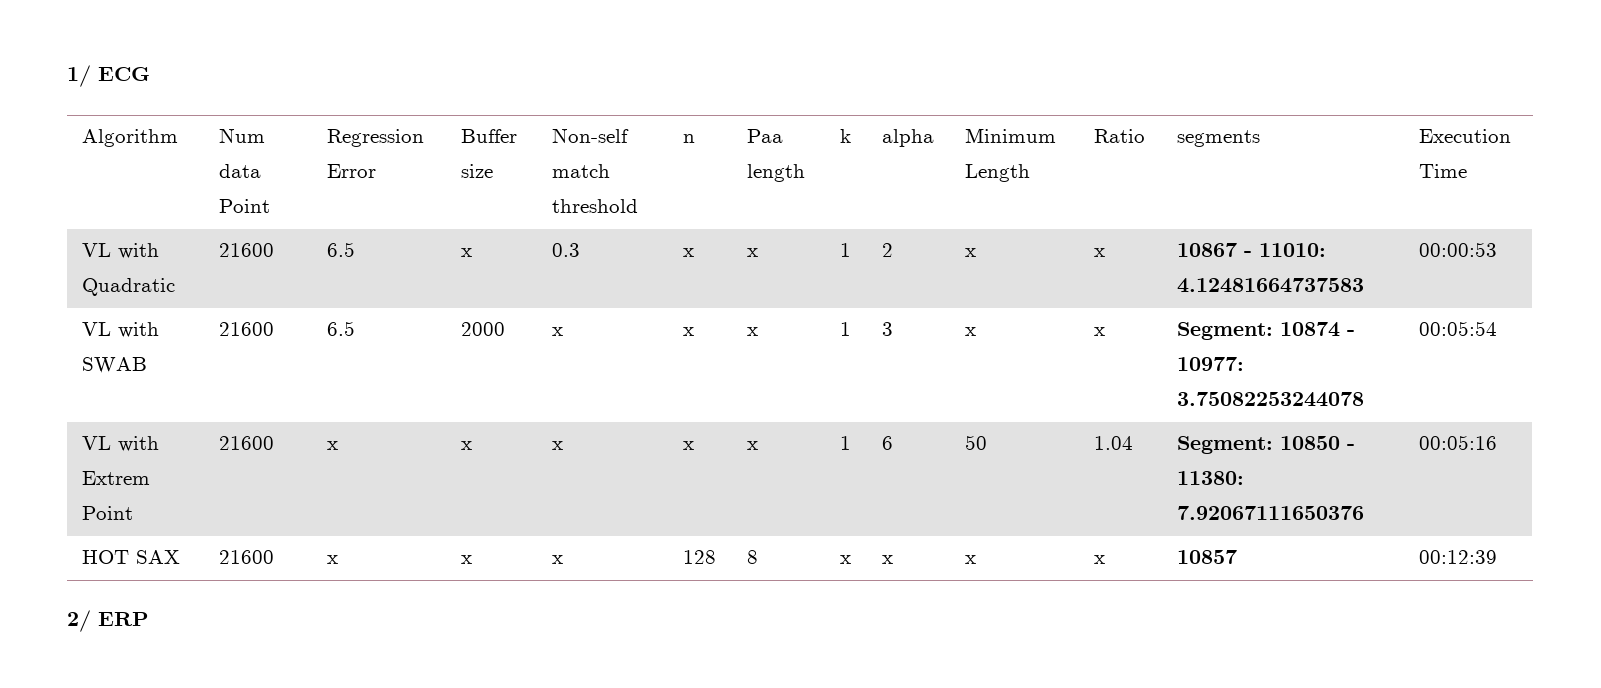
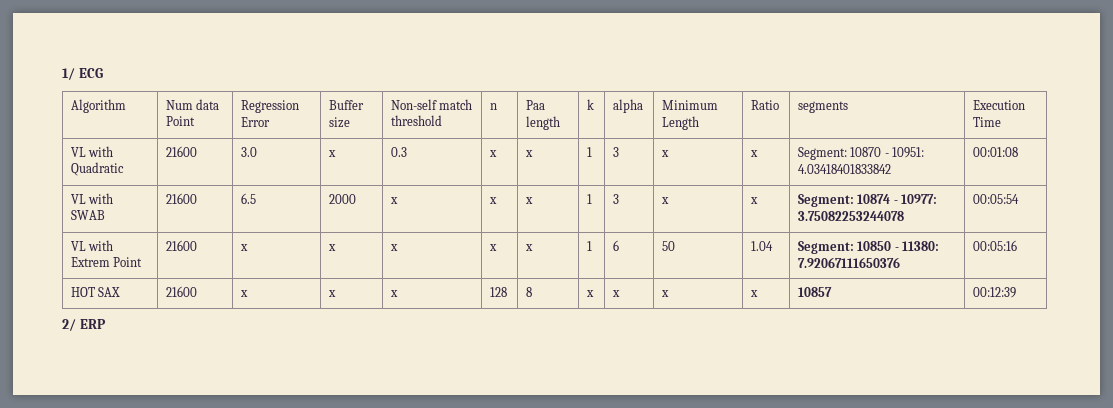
[327,242,356,257] 6.5 -> [241,147,258,157] 3.0
[882,243,894,257] [965,248,977,257] [1094,248,1106,257] [1177,243,1327,257] [1177,278,1365,293] [1419,242,1498,257] 2 | x | x | 10867 - 11010: 4.12481664737583 | 00:00:53 -> [613,147,620,157] [661,150,670,157] [750,150,759,157] [798,147,925,160] [798,164,892,174] [973,147,1019,157] 3 | x | x | Segment: 10870 - 10951: 4.03418401833842 | 00:01:08

